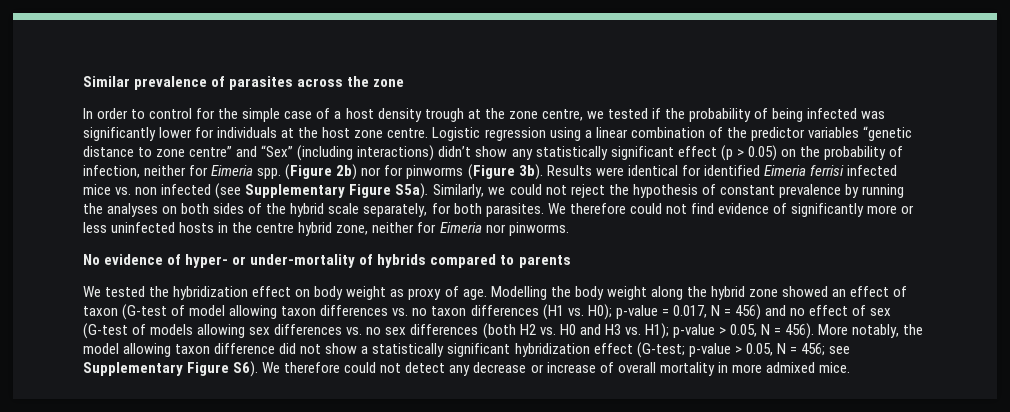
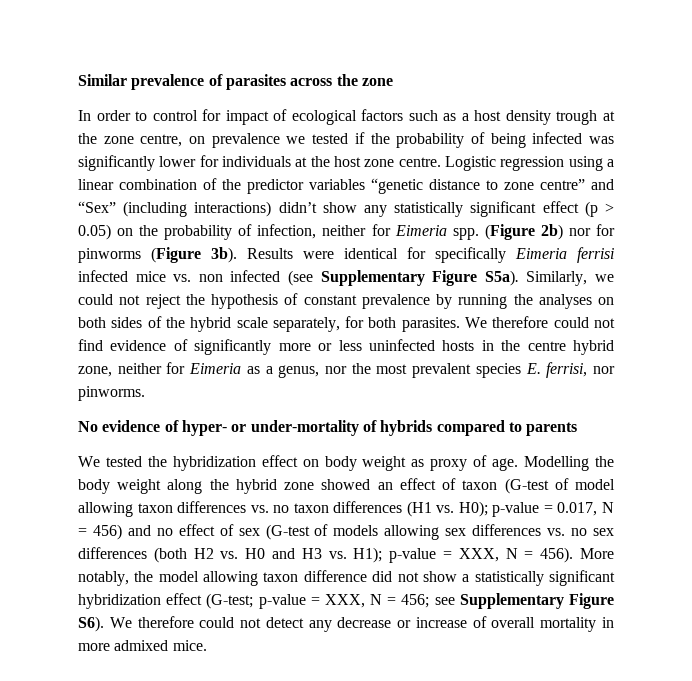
[218,108,331,122] the simple case of -> [225,109,457,125] impact of ecological factors such as
(583, 115) none -> [189,133,280,148] on prevalence
[703,165,760,176] identified -> [435,247,506,263] specifically
(482, 227) none -> [246,362,588,378] as a genus, nor the most prevalent species E. ferrisi,
[718,324,757,337] > 0.05, -> [443,548,499,562] = XXX,
[734,343,773,356] > 0.05, -> [310,594,365,608] = XXX,

